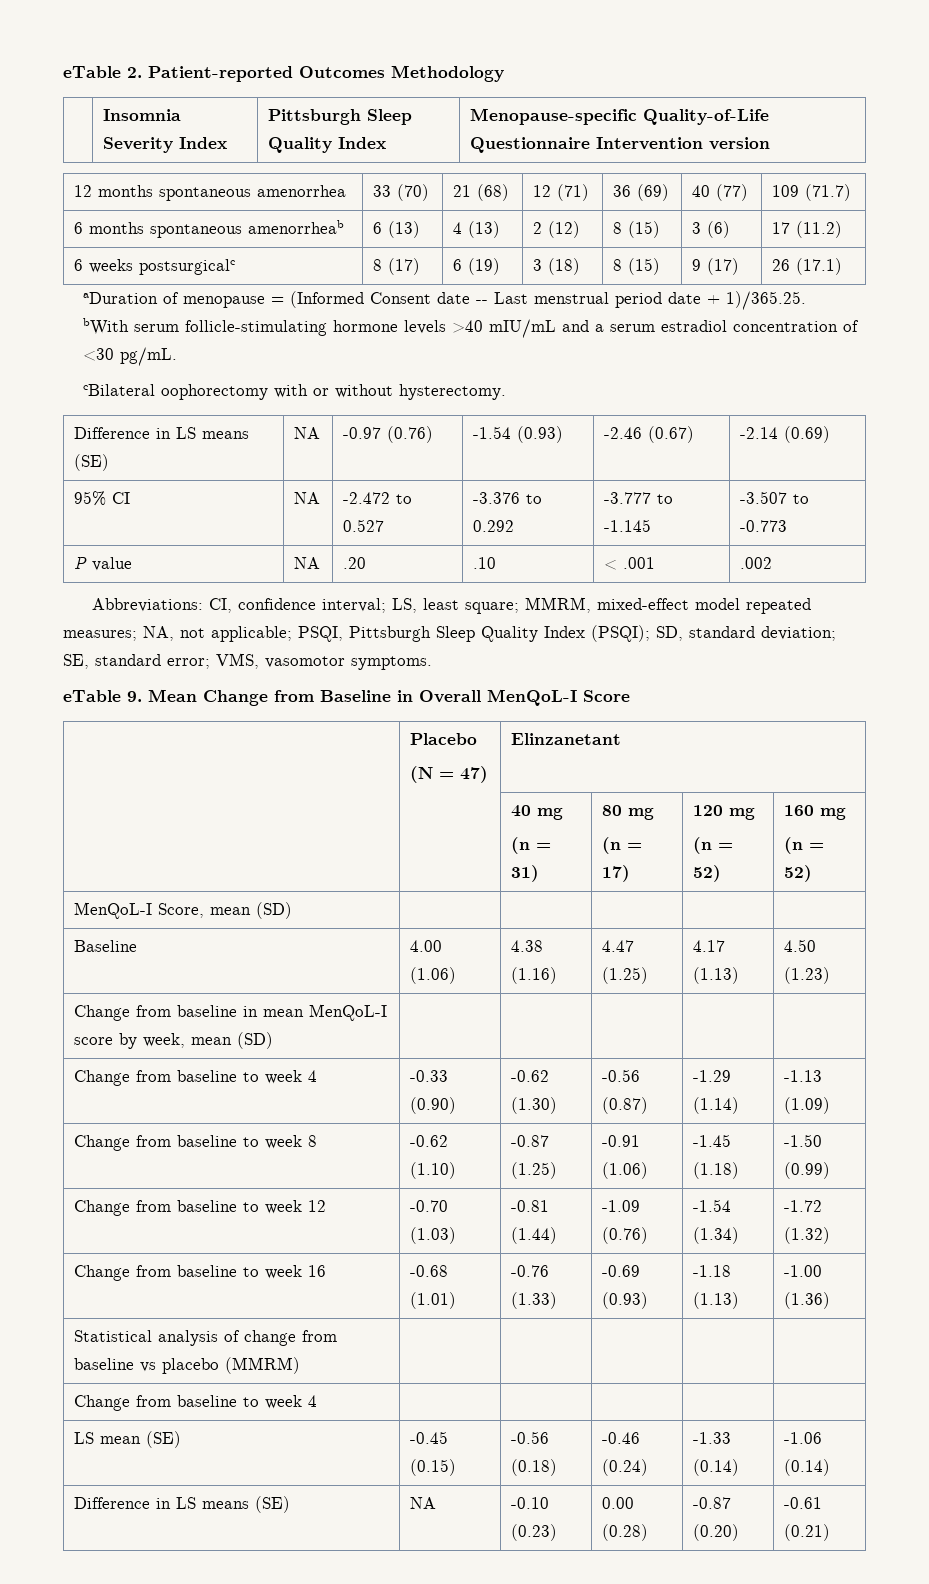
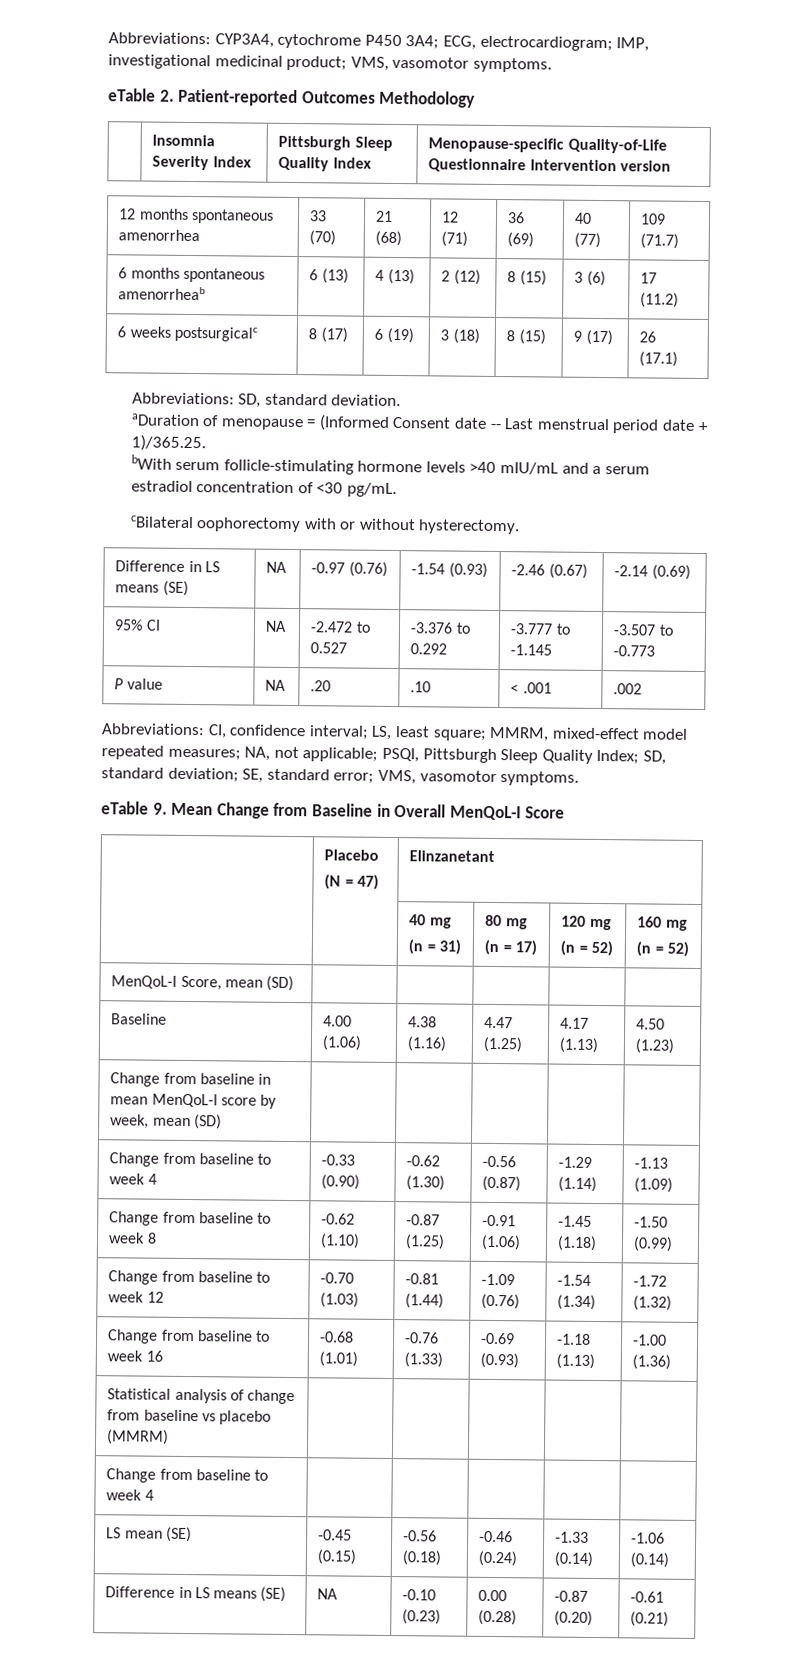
(63, 72) none -> [108,32,650,52] [108,54,552,73] Abbreviations: CYP3A4, cytochrome P450 3A4; ECG, electrocardiogram; IMP, investigational medicinal product; VMS, vasomotor symptoms. //
(842, 266) none -> [131,392,402,408] // Abbreviations: SD, standard deviation.
[544,625,650,642] Index (PSQI); -> [596,749,640,765] Index;

